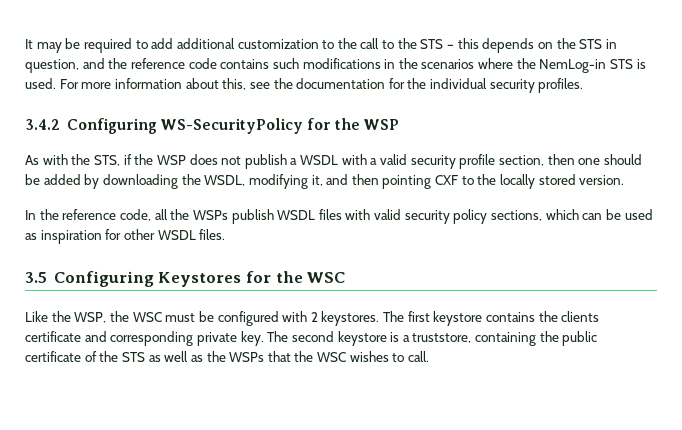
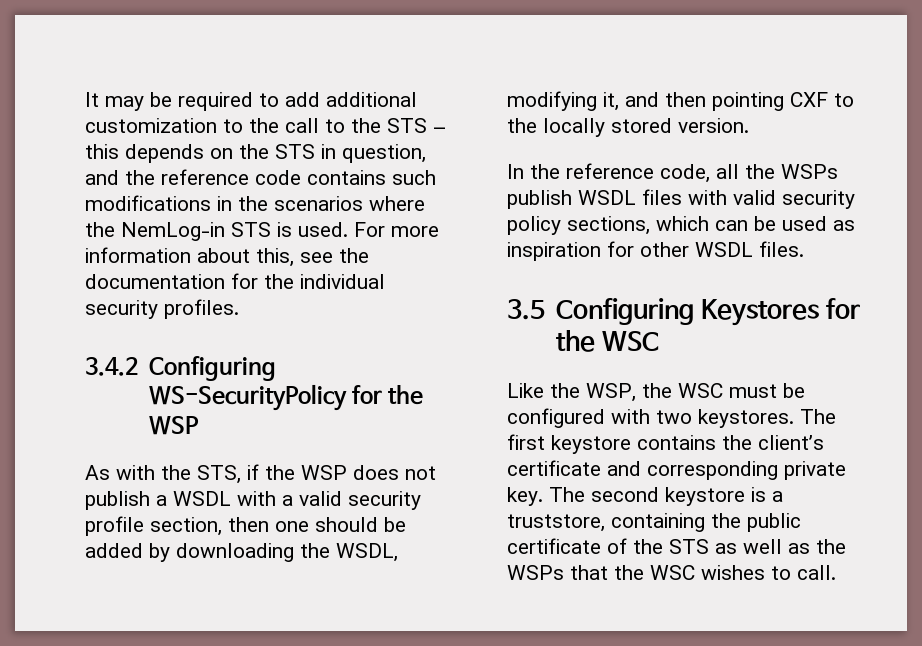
[310,312,318,322] 2 -> [656,410,692,424] two
[561,311,600,322] clients -> [758,435,824,450] client’s

